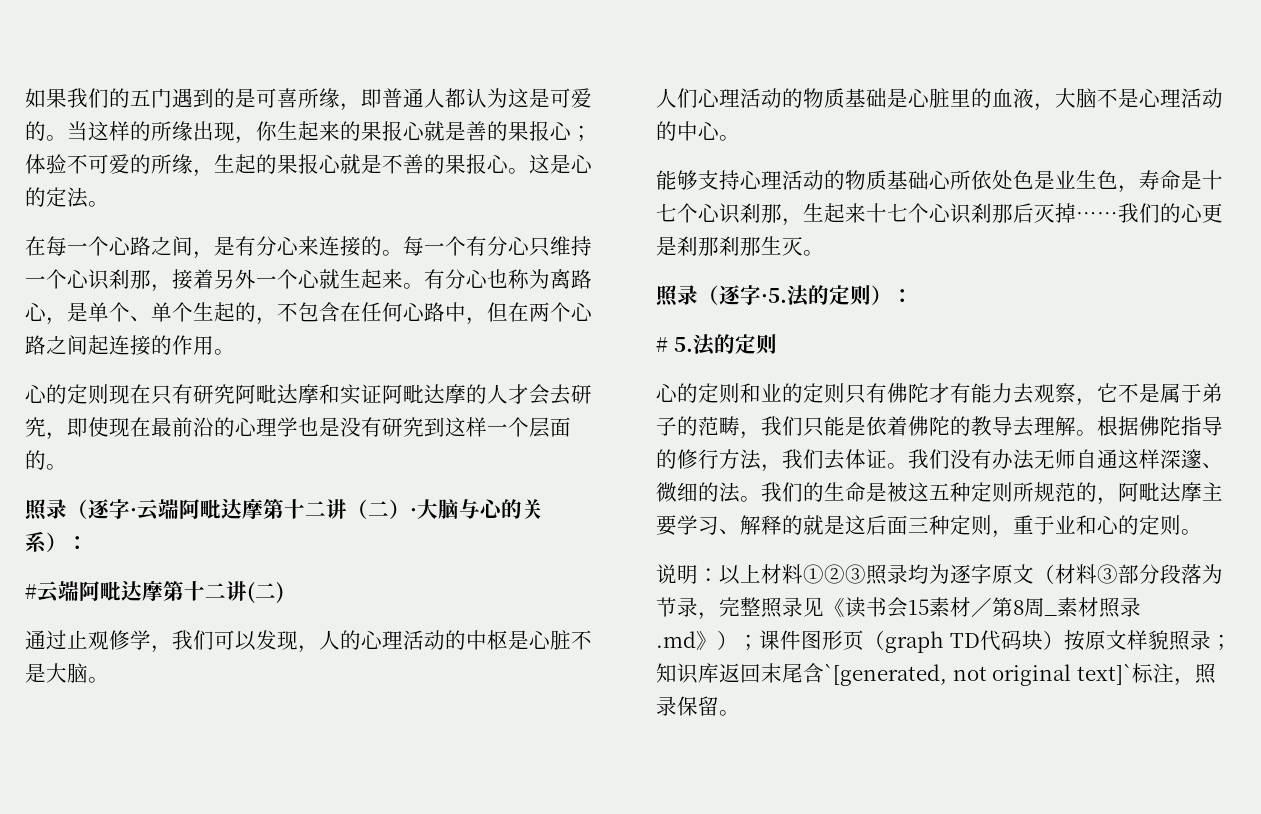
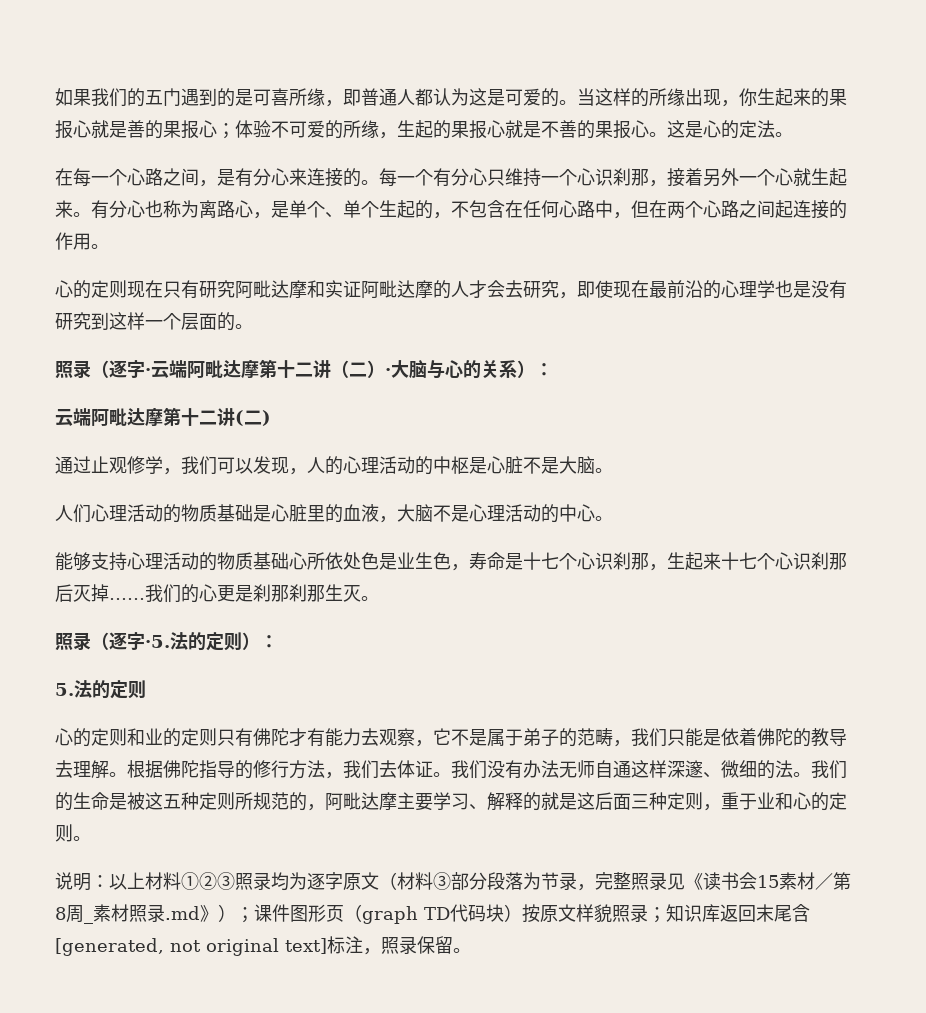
[25,584,37,599] # -> (553, 369) none
[656,337,668,352] # -> (278, 641) none
[824,664,947,686] `[generated, -> [55,938,164,956] [generated,
[1076,664,1132,685] text]` -> [285,938,327,954] text]

